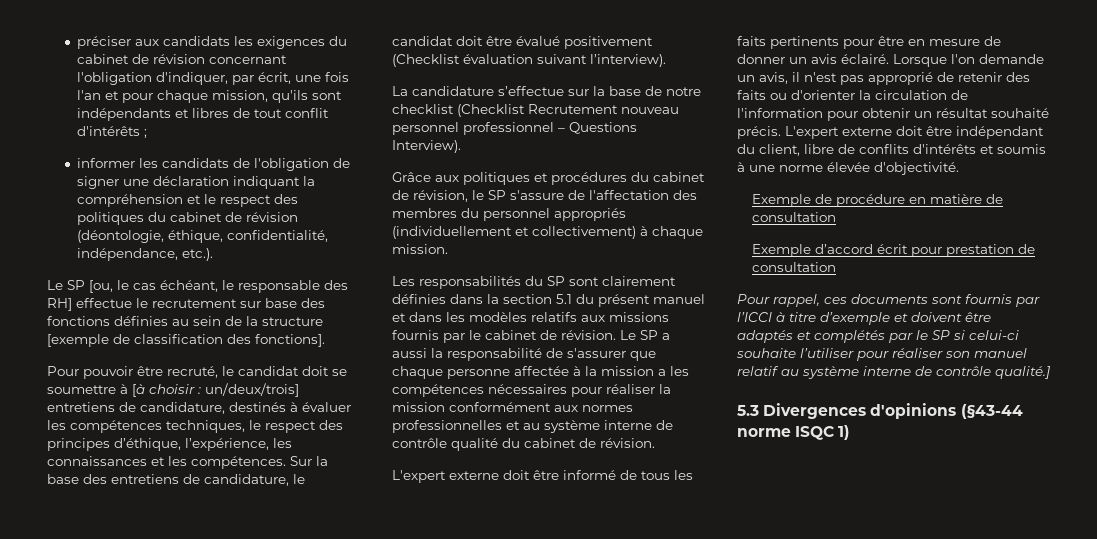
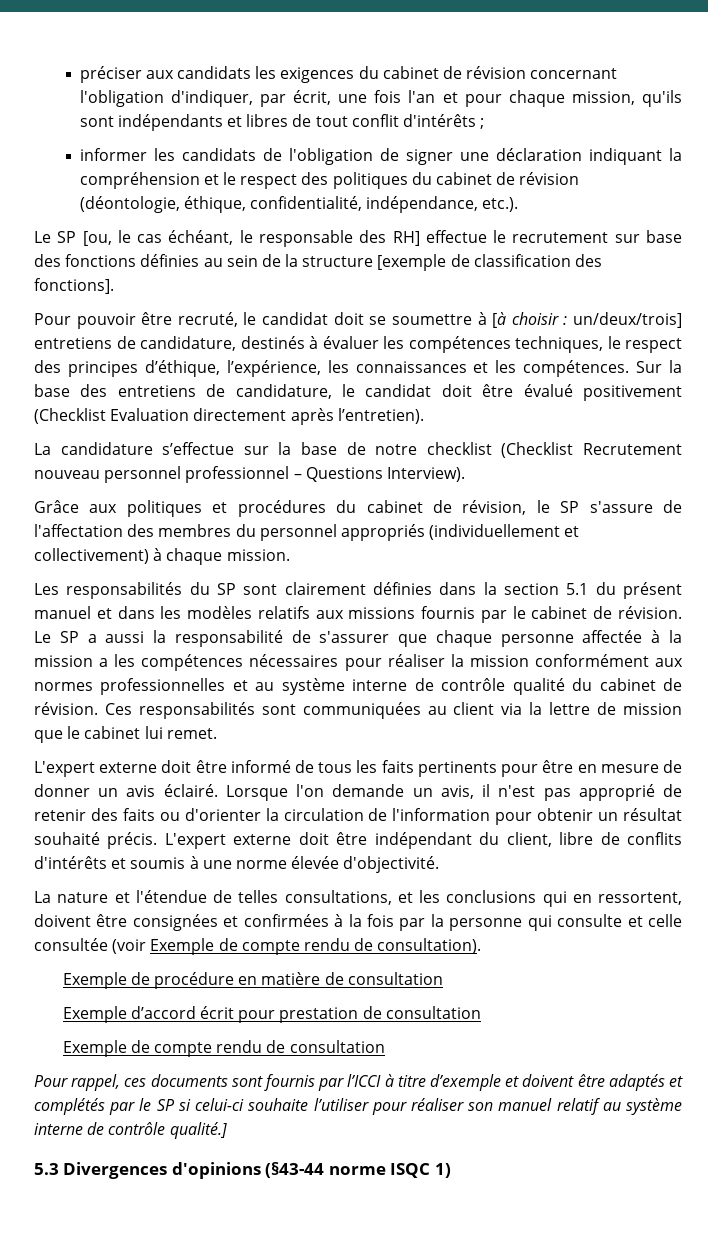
[463,54,666,67] évaluation suivant l’interview). -> [110,408,424,425] Evaluation directement après l’entretien).
(655, 443) none -> [104,702,682,719] [34,726,217,743] Ces responsabilités sont communiquées au client via la lettre de mission que le cabinet lui remet.
(959, 168) none -> [34,890,682,907] [34,914,683,931] [34,938,482,955] // La nature et l'étendue de telles consultations, et les conclusions qui en ressortent, doivent être consignées et confirmées à la fois par la personne qui consulte et celle consultée (voir Exemple de compte rendu de consultation).
(837, 267) none -> [62,1040,385,1057] // Exemple de compte rendu de consultation

